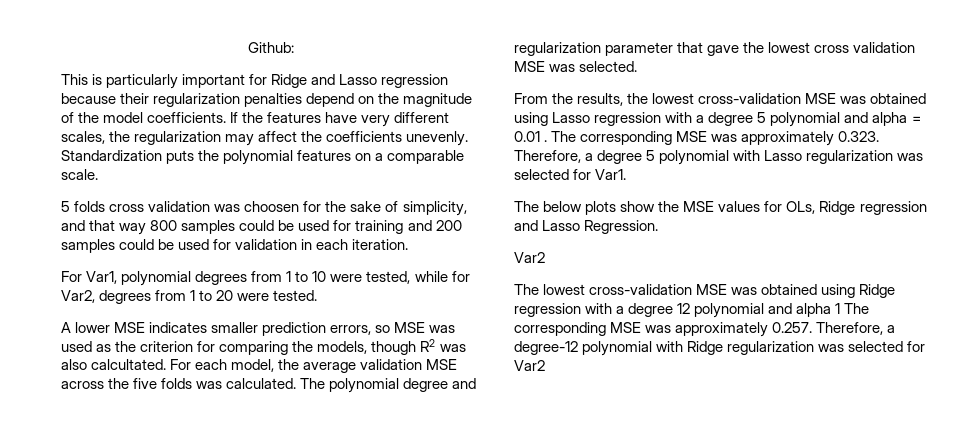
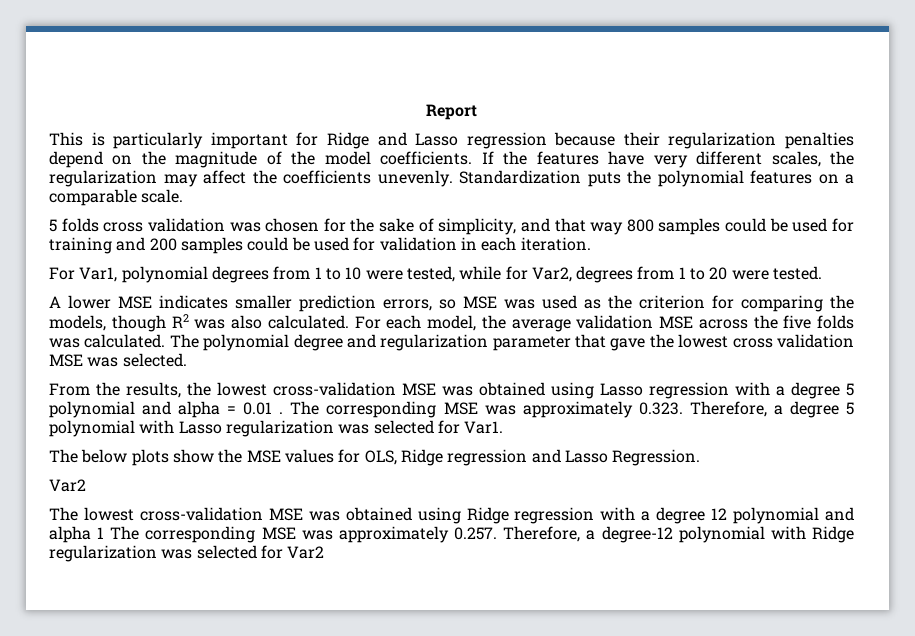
[248,42,294,53] Github: -> [426,104,477,120] Report
[244,201,300,212] choosen -> [265,218,320,232] chosen
[91,359,167,370] calcultated. -> [267,315,349,329] calculated.
[786,201,816,214] OLs, -> [364,450,397,465] OLS,

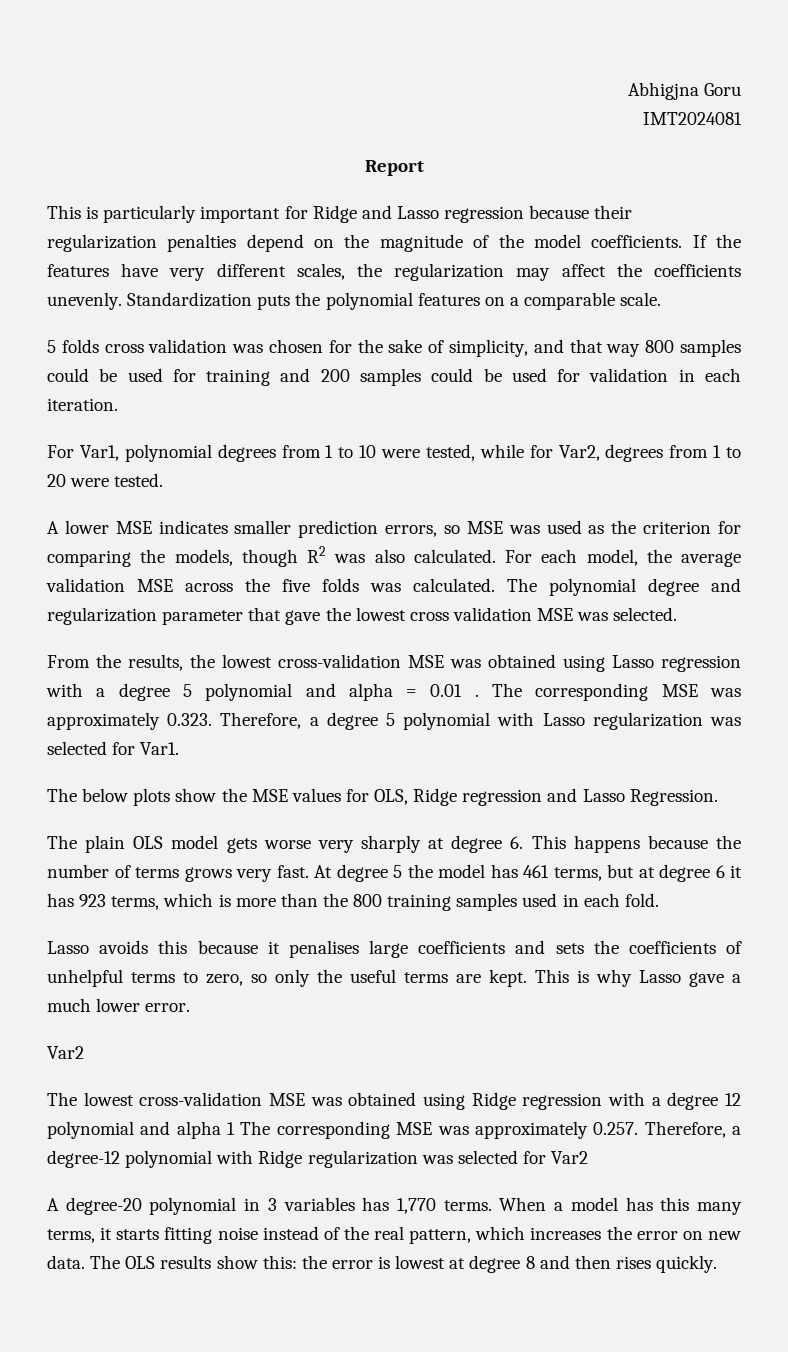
(426, 112) none -> [627,82,741,100] [643,112,742,125] Abhigjna Goru // IMT2024081 //
(701, 457) none -> [47,835,741,853] [47,864,742,882] [47,893,659,911] [47,940,742,958] [47,969,741,987] [47,998,191,1012] // The plain OLS model gets worse very sharply at degree 6. This happens because the number of terms grows very fast. At degree 5 the model has 461 terms, but at degree 6 it has 923 terms, which is more than the 800 training samples used in each fold. // Lasso avoids this because it penalises large coefficients and sets the coefficients of unhelpful terms to zero, so only the useful terms are kept. This is why Lasso gave a much lower error.
(325, 552) none -> [47,1197,742,1215] [47,1226,741,1244] [47,1255,718,1273] // A degree-20 polynomial in 3 variables has 1,770 terms. When a model has this many terms, it starts fitting noise instead of the real pattern, which increases the error on new data. The OLS results show this: the error is lowest at degree 8 and then rises quickly.

